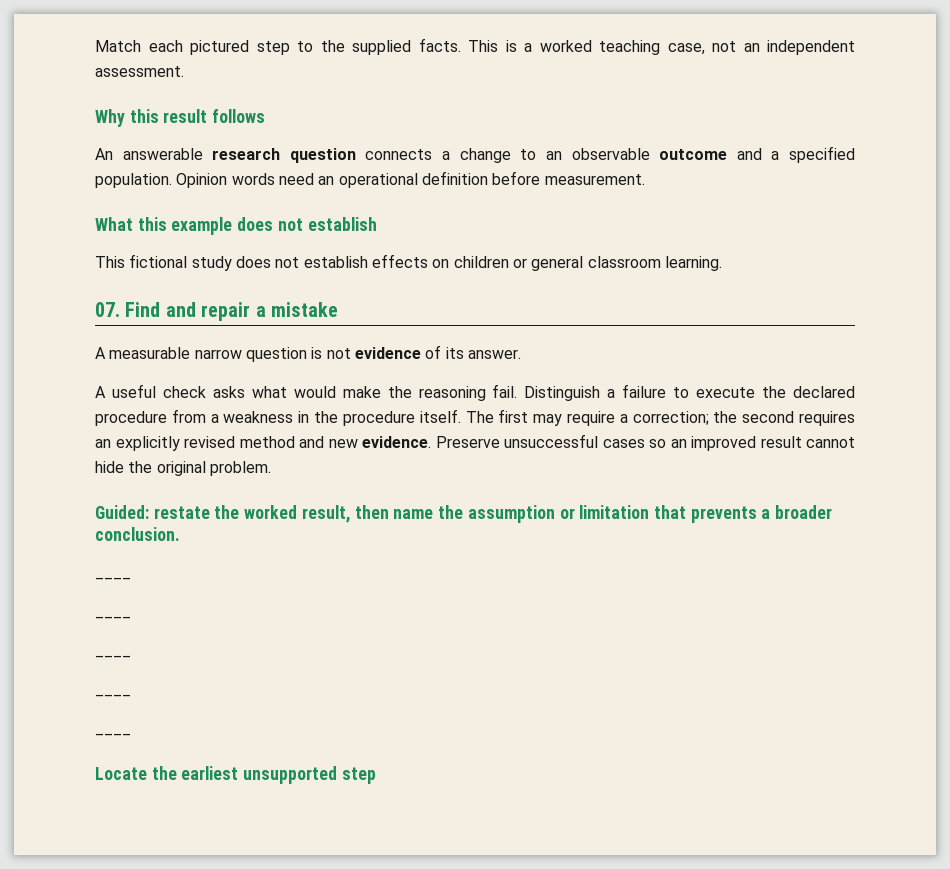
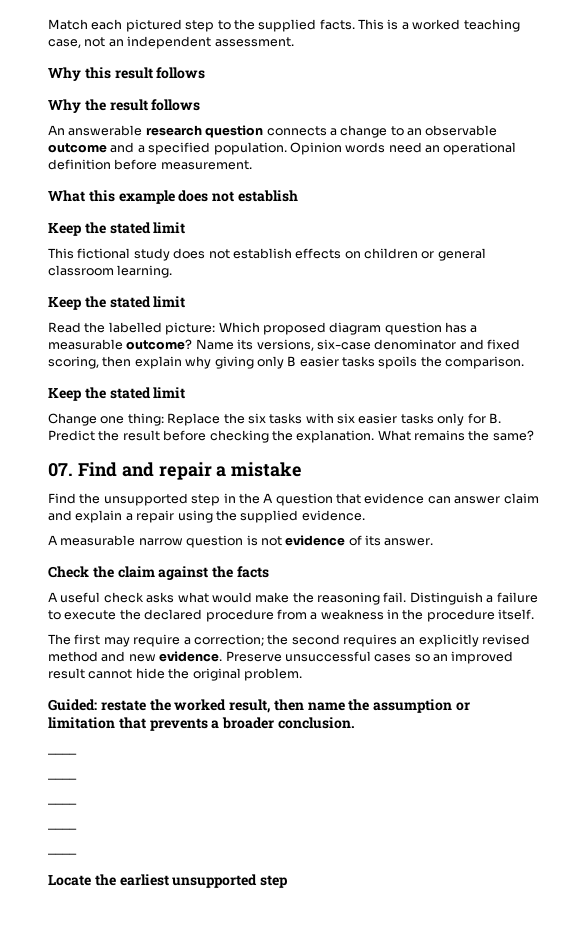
(266, 116) none -> [48,99,201,113] // Why the result follows
(377, 224) none -> [48,222,186,236] // Keep the stated limit
(722, 263) none -> [48,296,186,310] [48,322,478,335] [48,339,520,351] [48,356,525,369] [48,387,186,401] [48,413,501,426] [48,430,534,443] // Keep the stated limit // Read the labelled picture: Which proposed diagram question has a measurable outcome? Name its versions, six-case denominator and fixed scoring, then explain why giving only B easier tasks spoils the comparison. // Keep the stated limit // Change one thing: Replace the six tasks with six easier tasks only for B. Predict the result before checking the explanation. What remains the same?
(338, 309) none -> [48,493,539,506] [48,510,365,523] // Find the unsupported step in the A question that evidence can answer claim and explain a repair using the supplied evidence.
(521, 354) none -> [48,566,269,580] // Check the claim against the facts
(461, 416) none -> (535, 614) //

